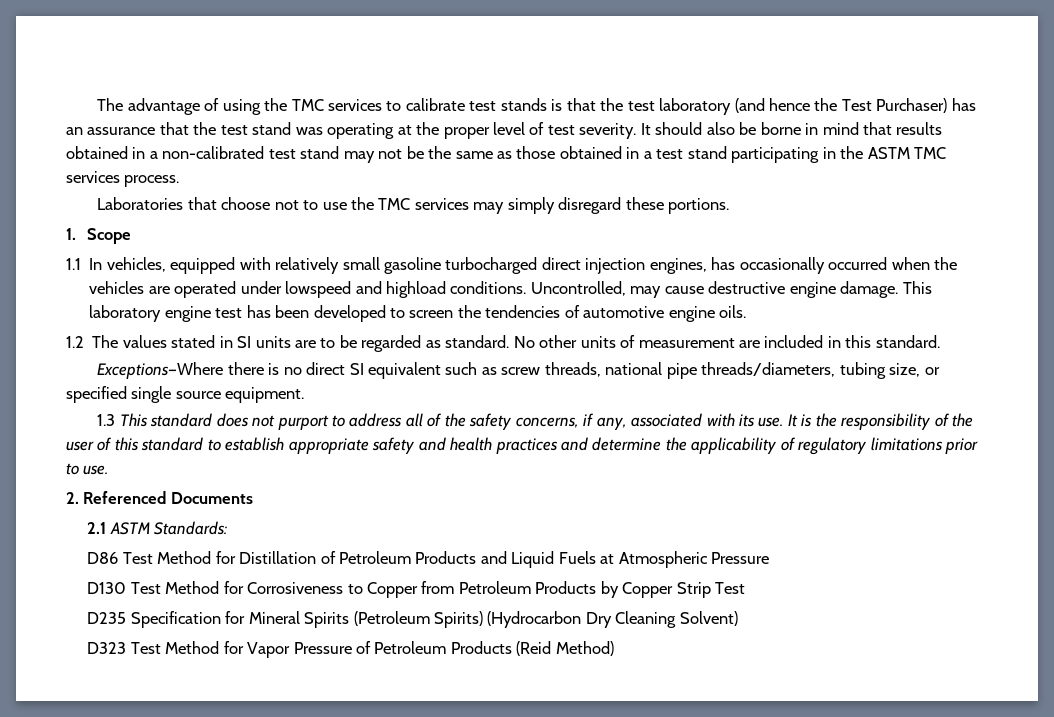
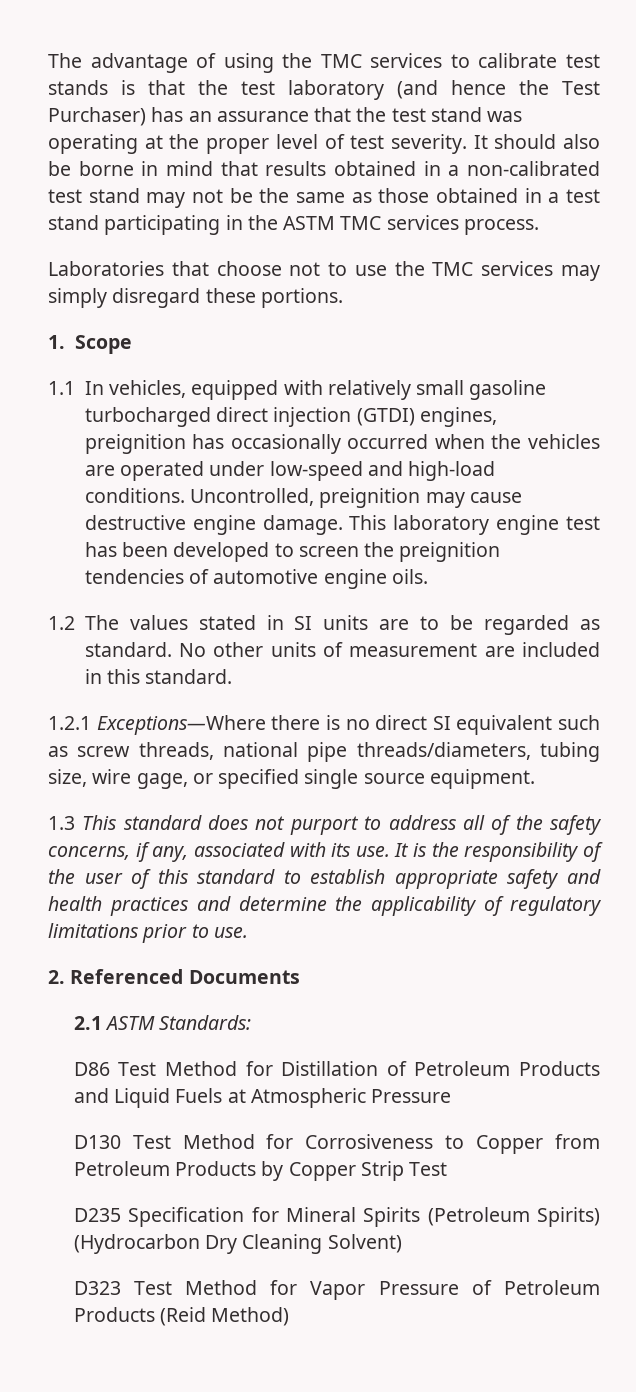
[649,258,707,274] engines, -> [356,407,497,427] [84,434,186,454] (GTDI) engines, preignition
[285,281,446,298] lowspeed and highload -> [269,461,496,481] low-speed and high-load
(626, 288) none -> [319,488,421,508] preignition
(481, 311) none -> [399,542,501,562] preignition
(940, 341) none -> [48,716,91,730] 1.2.1
(921, 370) none -> [92,769,188,789] wire gage,

